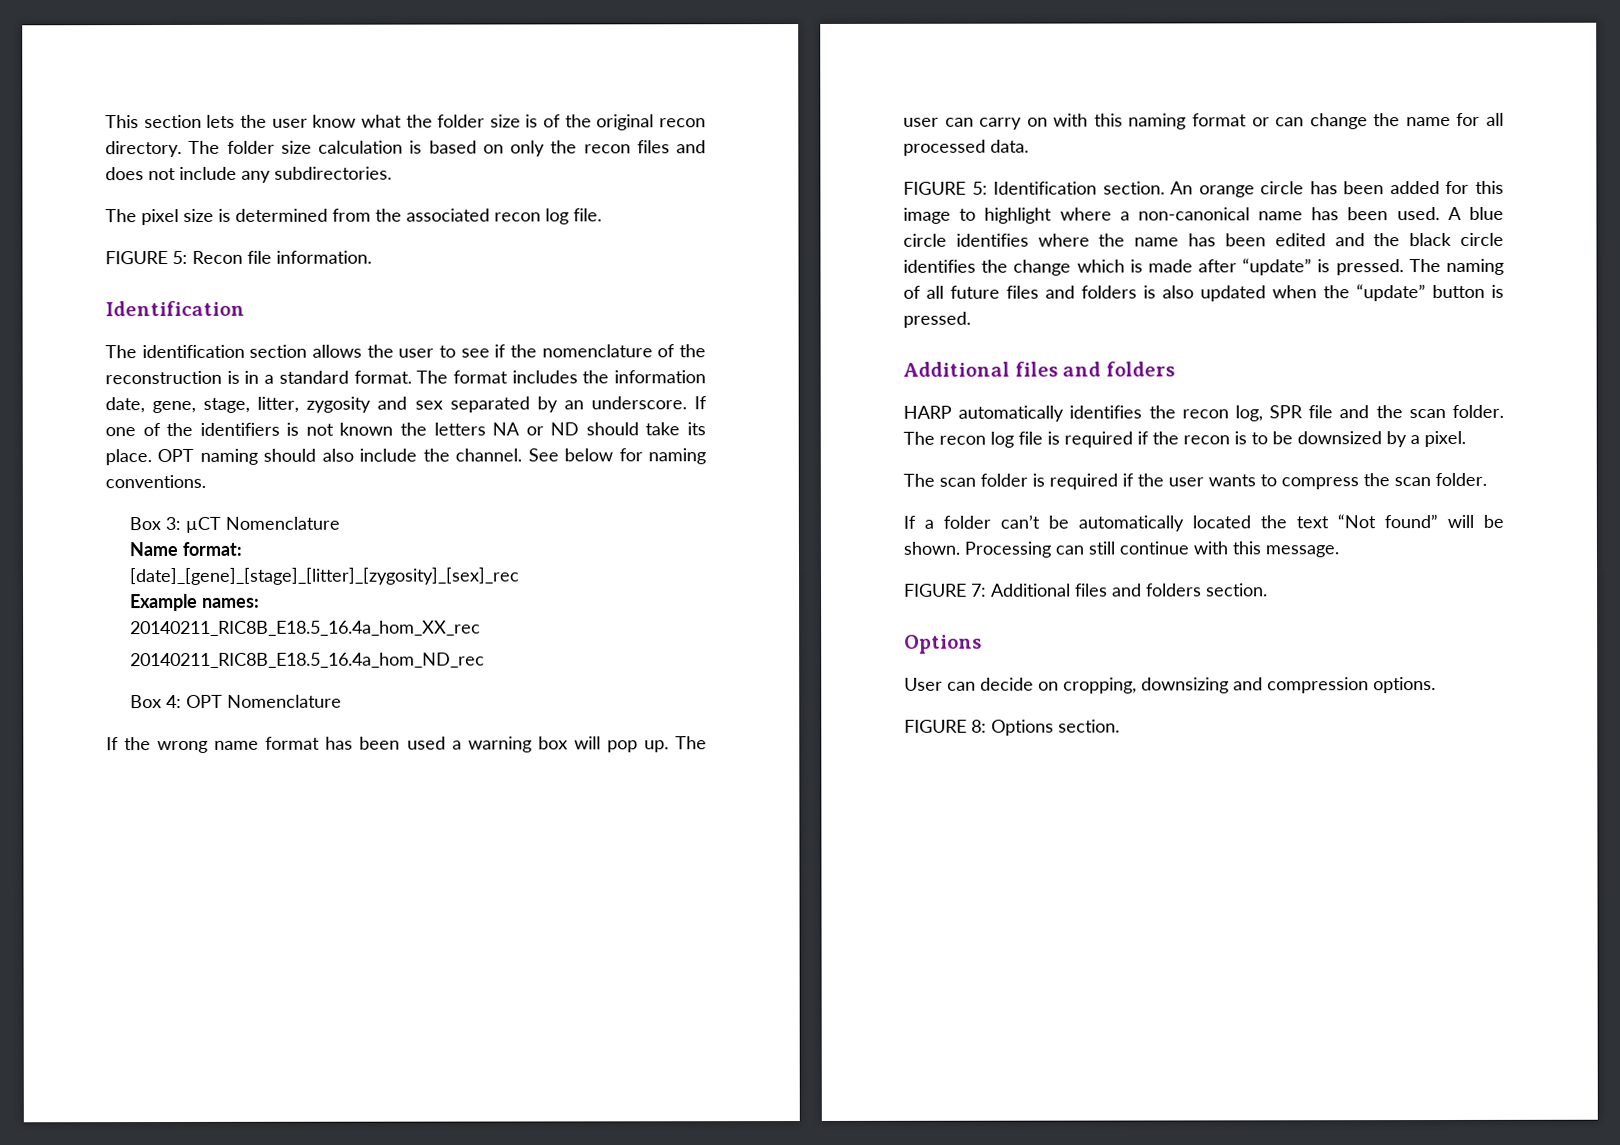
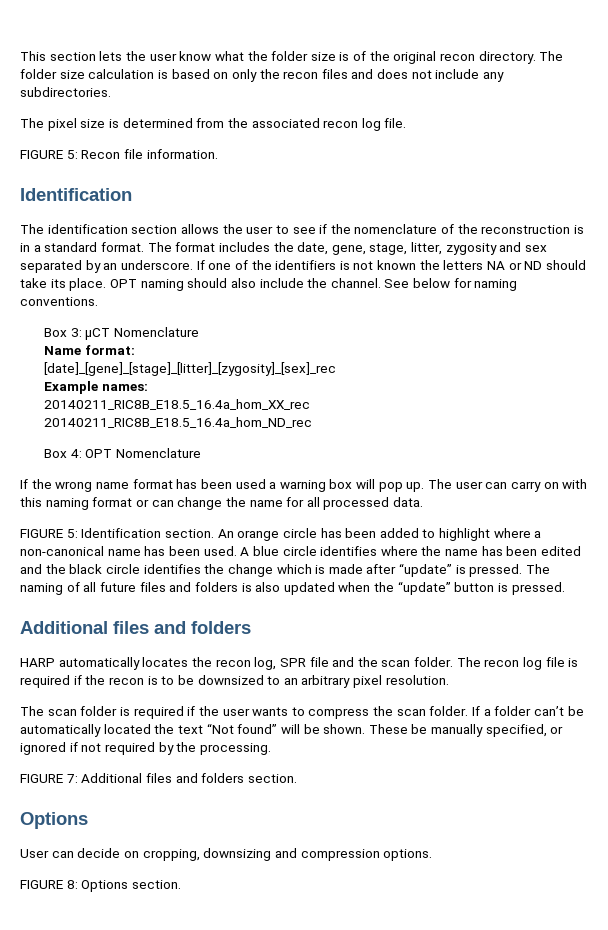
[613,370,706,384] information -> (294, 247) none
[1445,180,1504,195] [903,207,951,224] for this image -> (419, 533) none
[1069,405,1143,419] identifies -> [142,657,189,667] locates
[1386,430,1466,448] by a pixel. -> [267,675,449,688] to an arbitrary pixel resolution.
(1487, 479) // -> (469, 711) none
[964,541,1339,558] Processing can still continue with this message. -> [368,724,564,737] [20,742,271,755] These be manually specified, or ignored if not required by the processing.

